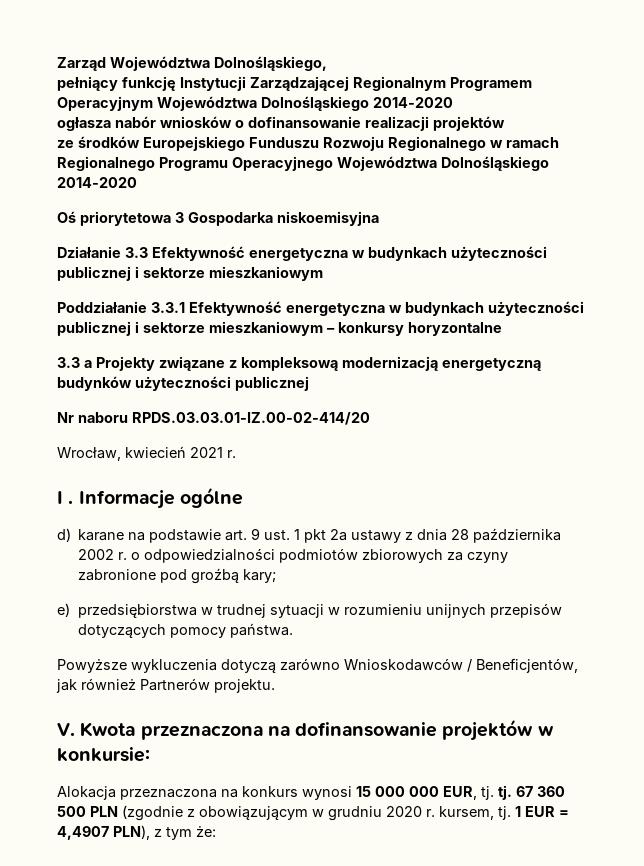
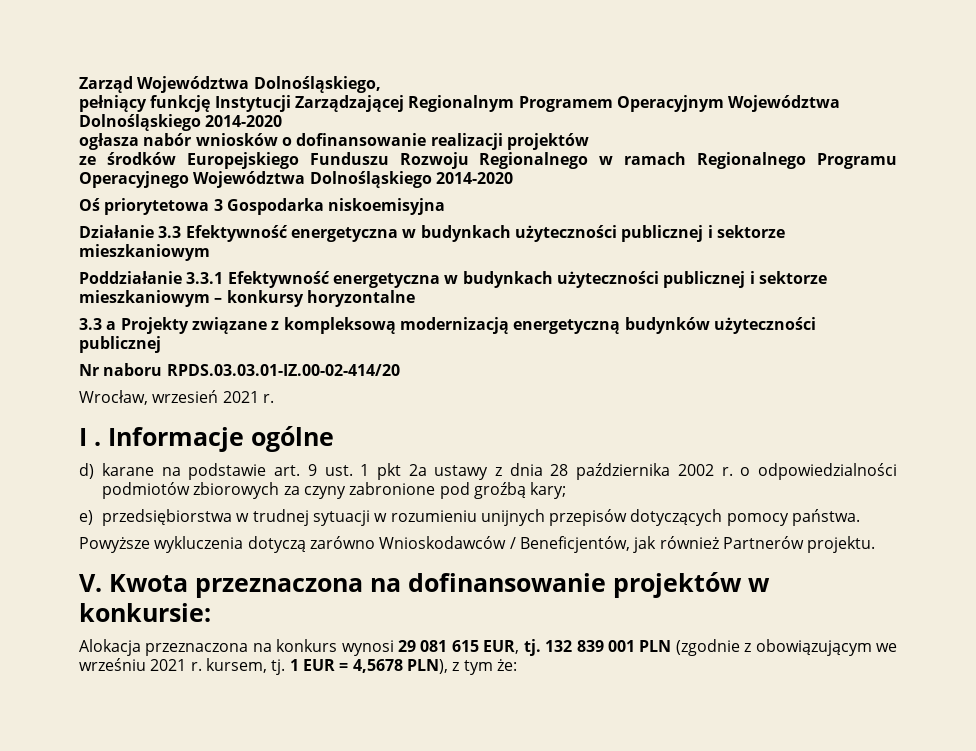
[125,446,186,458] kwiecień -> [152,390,219,403] wrzesień
[356,785,565,800] [57,806,86,817] 15 000 000 EUR, tj. tj. 67 360 500 -> [398,639,635,656] 29 081 615 EUR, tj. 132 839 001
[312,806,422,821] w grudniu 2020 -> [876,643,897,652] [79,658,187,671] we wrześniu 2021
[57,826,109,840] 4,4907 -> [352,659,403,673] 4,5678

